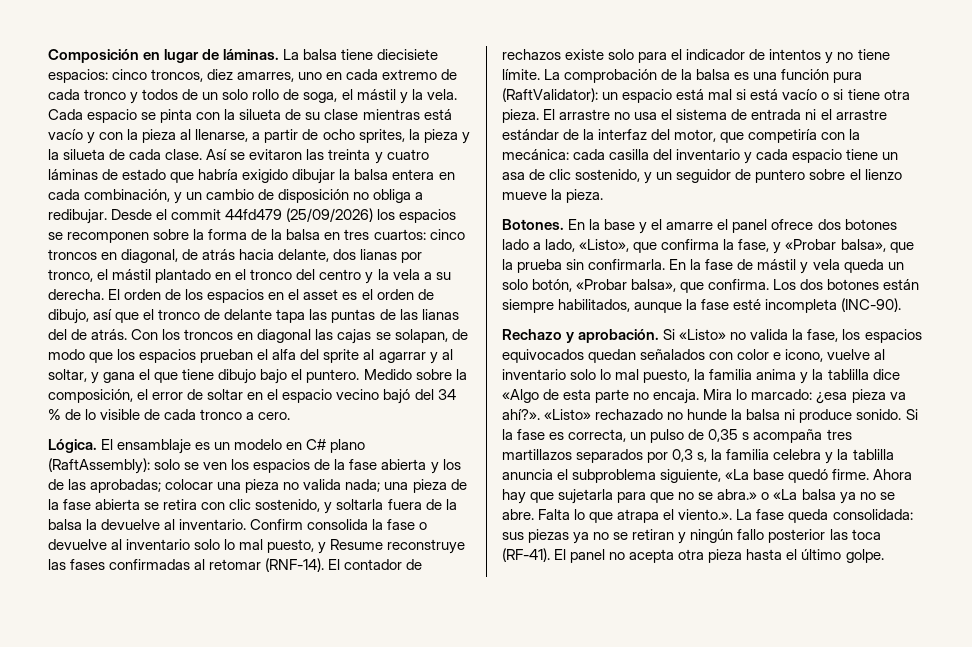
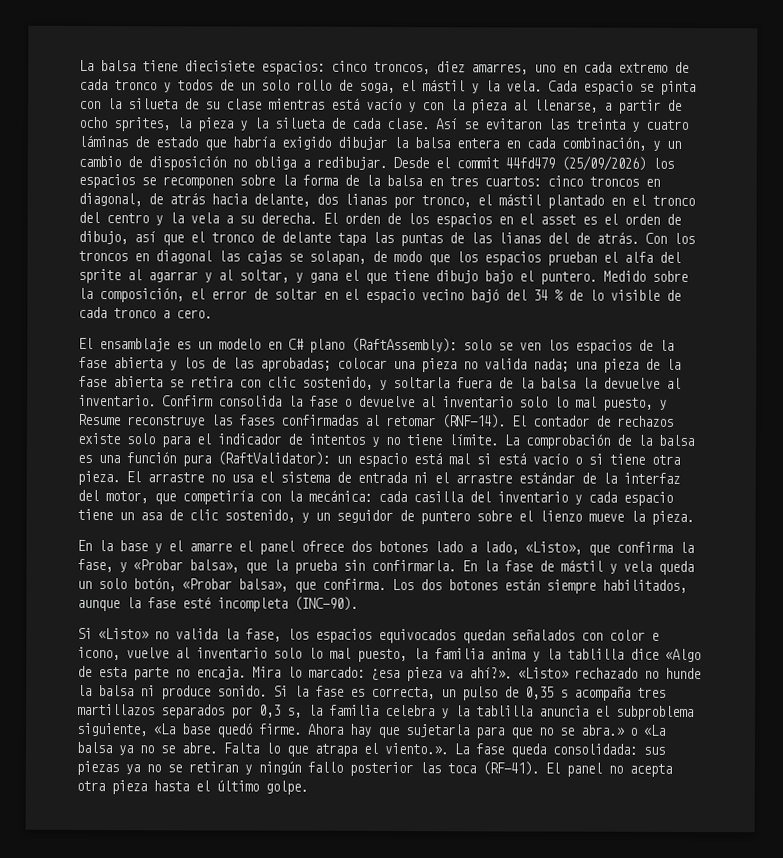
[48,49,280,63] Composición en lugar de láminas. -> (79, 65) none
[48,439,97,453] Lógica. -> (212, 314) none
[502,219,564,230] Botones. -> (694, 518) none
[502,329,660,343] Rechazo y aprobación. -> (358, 603) none

